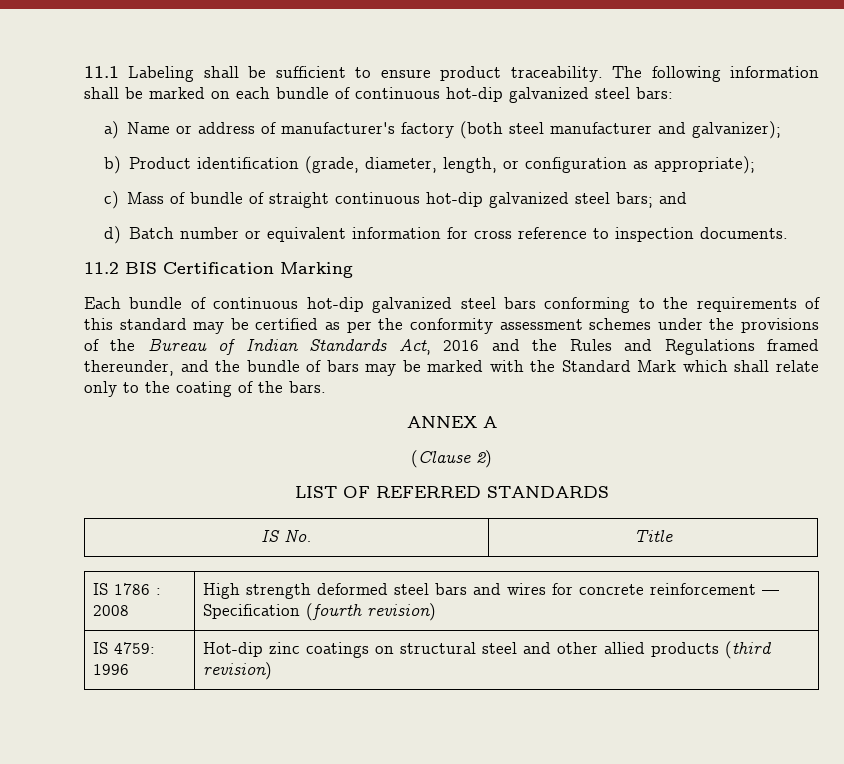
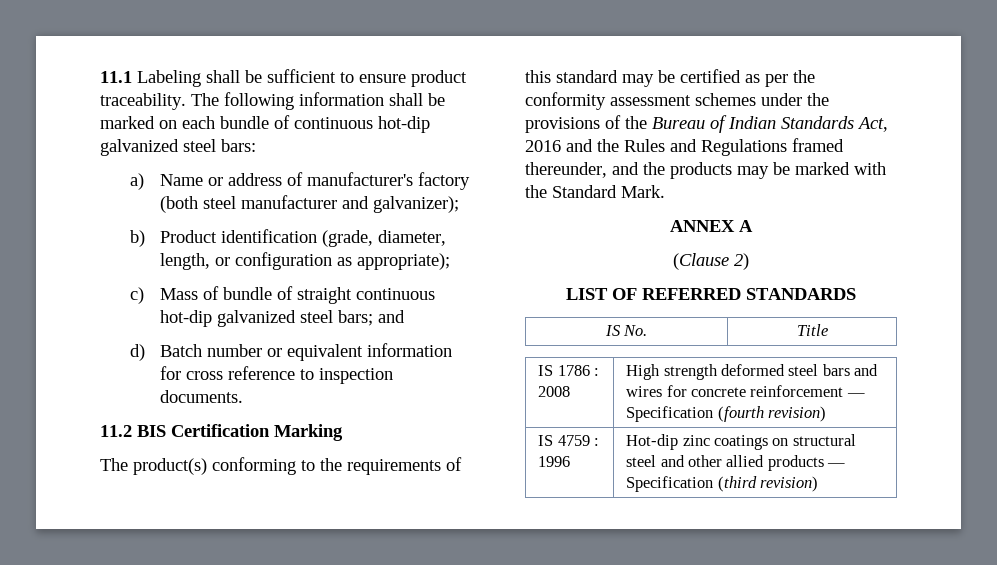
[84,297,536,313] Each bundle of continuous hot-dip galvanized steel bars -> [100,458,207,475] The product(s)
[246,360,359,372] bundle of bars -> [670,162,732,179] products
[637,360,819,372] [84,381,326,397] Mark which shall relate only to the coating of the bars. -> [621,185,665,198] Mark.
[113,642,155,654] 4759: -> [557,435,599,446] 4759 :
(719, 649) none -> [827,463,846,467] [626,476,714,492] — Specification

